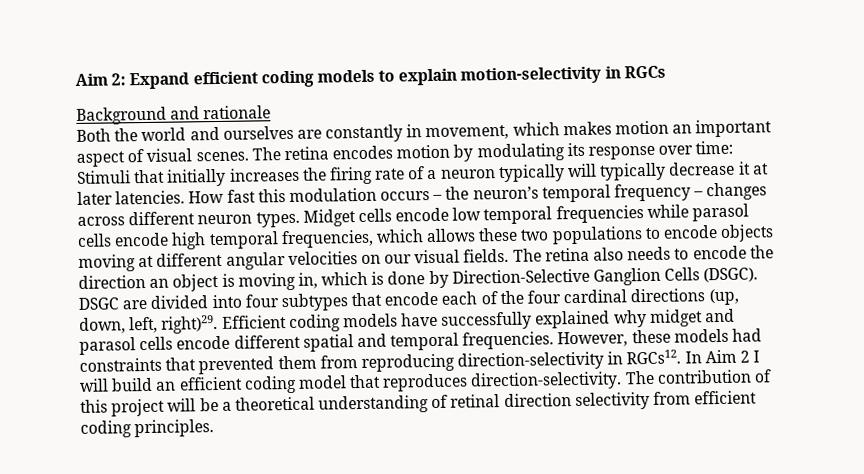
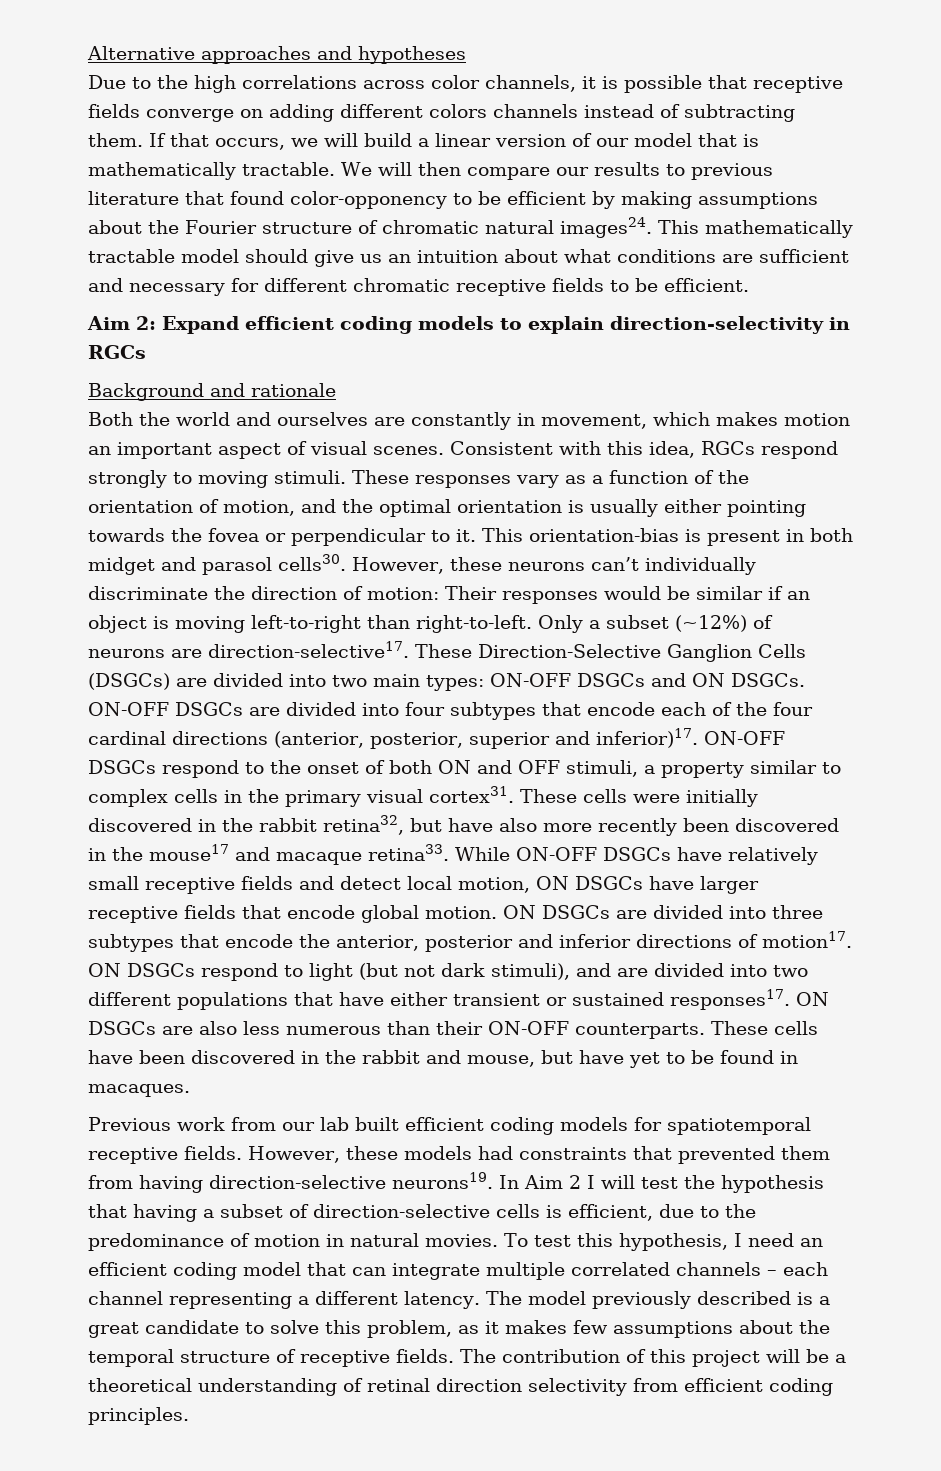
(75, 79) none -> [87,46,466,64] [88,75,843,93] [88,104,795,122] [88,133,759,150] [88,162,773,180] [88,191,818,209] [88,217,853,238] [88,249,849,267] [88,278,749,296] Alternative approaches and hypotheses // Due to the high correlations across color channels, it is possible that receptive fields converge on adding different colors channels instead of subtracting them. If that occurs, we will build a linear version of our model that is mathematically tractable. We will then compare our results to previous literature that found color-opponency to be efficient by making assumptions about the Fourier structure of chromatic natural images24. This mathematically tractable model should give us an intuition about what conditions are sufficient and necessary for different chromatic receptive fields to be efficient. //
[460,66,602,85] motion-selectivity -> [610,316,824,334] direction-selectivity
[251,140,734,162] [77,161,769,187] [77,182,768,205] [77,203,750,228] [77,224,775,250] [78,245,774,272] [78,267,759,292] [78,297,119,310] The retina encodes motion by modulating its response over time: Stimuli that initially increases the firing rate of a neuron typically will typically decrease it at later latencies. How fast this modulation occurs – the neuron’s temporal frequency – changes across different neuron types. Midget cells encode low temporal frequencies while parasol cells encode high temporal frequencies, which allows these two populations to encode objects moving at different angular velocities on our visual fields. The retina also needs to encode the direction an object is moving in, which is done by Direction-Selective Ganglion Cells (DSGC). DSGC -> [450,441,838,459] [88,470,749,488] [88,499,806,517] [88,528,853,546] [88,554,756,575] [88,586,810,604] [88,615,773,633] [88,641,806,662] [88,673,805,691] [88,702,243,716] Consistent with this idea, RGCs respond strongly to moving stimuli. These responses vary as a function of the orientation of motion, and the optimal orientation is usually either pointing towards the fovea or perpendicular to it. This orientation-bias is present in both midget and parasol cells30. However, these neurons can’t individually discriminate the direction of motion: Their responses would be similar if an object is moving left-to-right than right-to-left. Only a subset (~12%) of neurons are direction-selective17. These Direction-Selective Ganglion Cells (DSGCs) are divided into two main types: ON-OFF DSGCs and ON DSGCs. ON-OFF DSGCs
[708,288,739,306] [79,308,736,334] [79,331,555,355] (up, down, left, right)29. Efficient coding models have successfully explained why midget and parasol cells encode different spatial and temporal frequencies. -> [274,728,785,749] [88,760,841,778] [88,786,758,807] [88,815,839,836] [88,844,818,865] [88,876,759,894] [88,905,823,923] [88,931,852,952] [88,963,808,981] [88,989,829,1010] [88,1021,818,1039] [88,1050,798,1068] [88,1084,190,1097] [88,1117,811,1135] [88,1146,242,1164] (anterior, posterior, superior and inferior)17. ON-OFF DSGCs respond to the onset of both ON and OFF stimuli, a property similar to complex cells in the primary visual cortex31. These cells were initially discovered in the rabbit retina32, but have also more recently been discovered in the mouse17 and macaque retina33. While ON-OFF DSGCs have relatively small receptive fields and detect local motion, ON DSGCs have larger receptive fields that encode global motion. ON DSGCs are divided into three subtypes that encode the anterior, posterior and inferior directions of motion17. ON DSGCs respond to light (but not dark stimuli), and are divided into two different populations that have either transient or sustained responses17. ON DSGCs are also less numerous than their ON-OFF counterparts. These cells have been discovered in the rabbit and mouse, but have yet to be found in macaques. // Previous work from our lab built efficient coding models for spatiotemporal receptive fields.
[360,349,682,373] reproducing direction-selectivity in RGCs12. -> [139,1172,493,1193] having direction-selective neurons19.
[111,377,154,392] build -> [641,1175,824,1193] [88,1204,756,1222] [88,1233,794,1251] test the hypothesis that having a subset of direction-selective cells is efficient, due to the predominance of motion in natural movies. To test this hypothesis, I need
[382,371,623,392] reproduces direction-selectivity. -> [352,1262,828,1280] [88,1291,830,1309] [88,1320,830,1338] [88,1349,454,1367] can integrate multiple correlated channels – each channel representing a different latency. The model previously described is a great candidate to solve this problem, as it makes few assumptions about the temporal structure of receptive fields.

